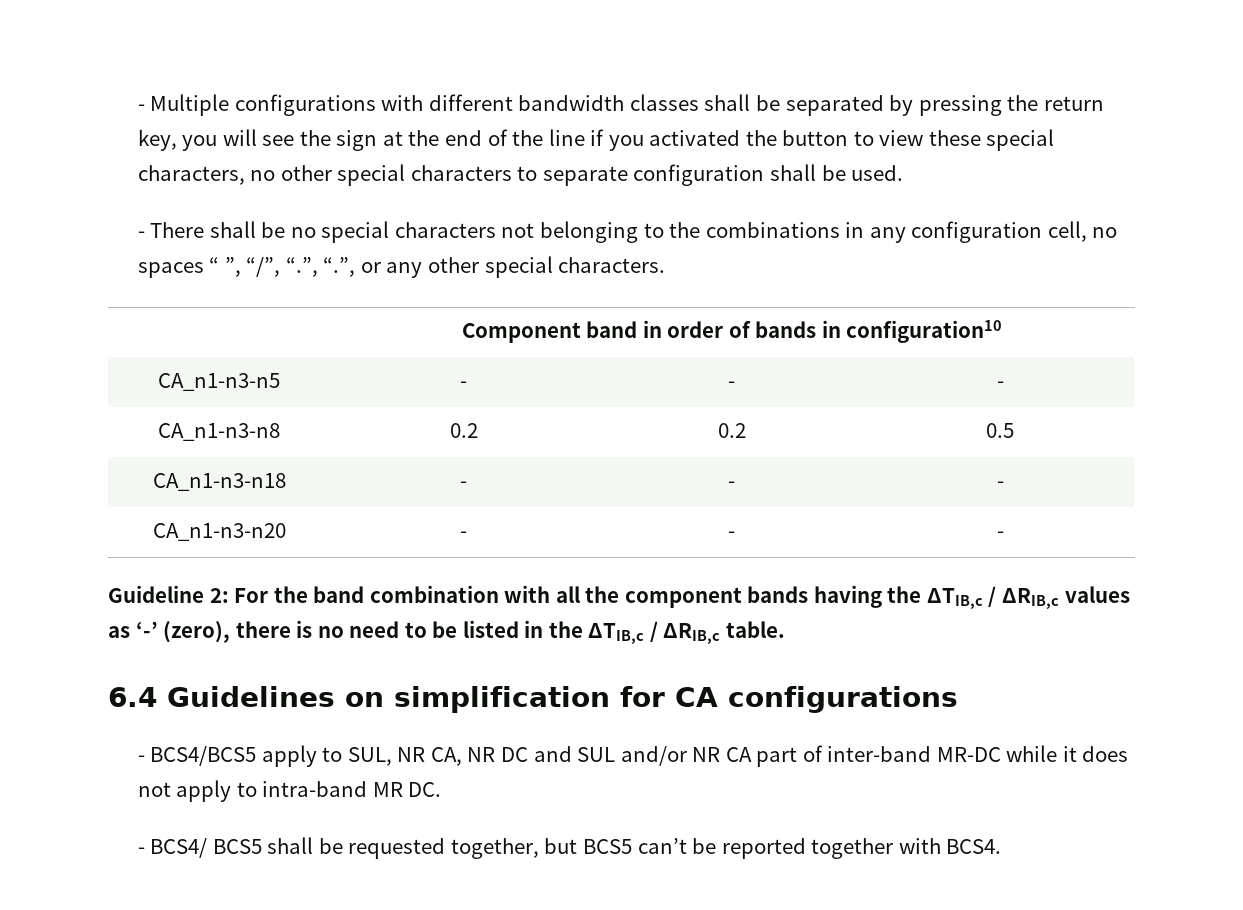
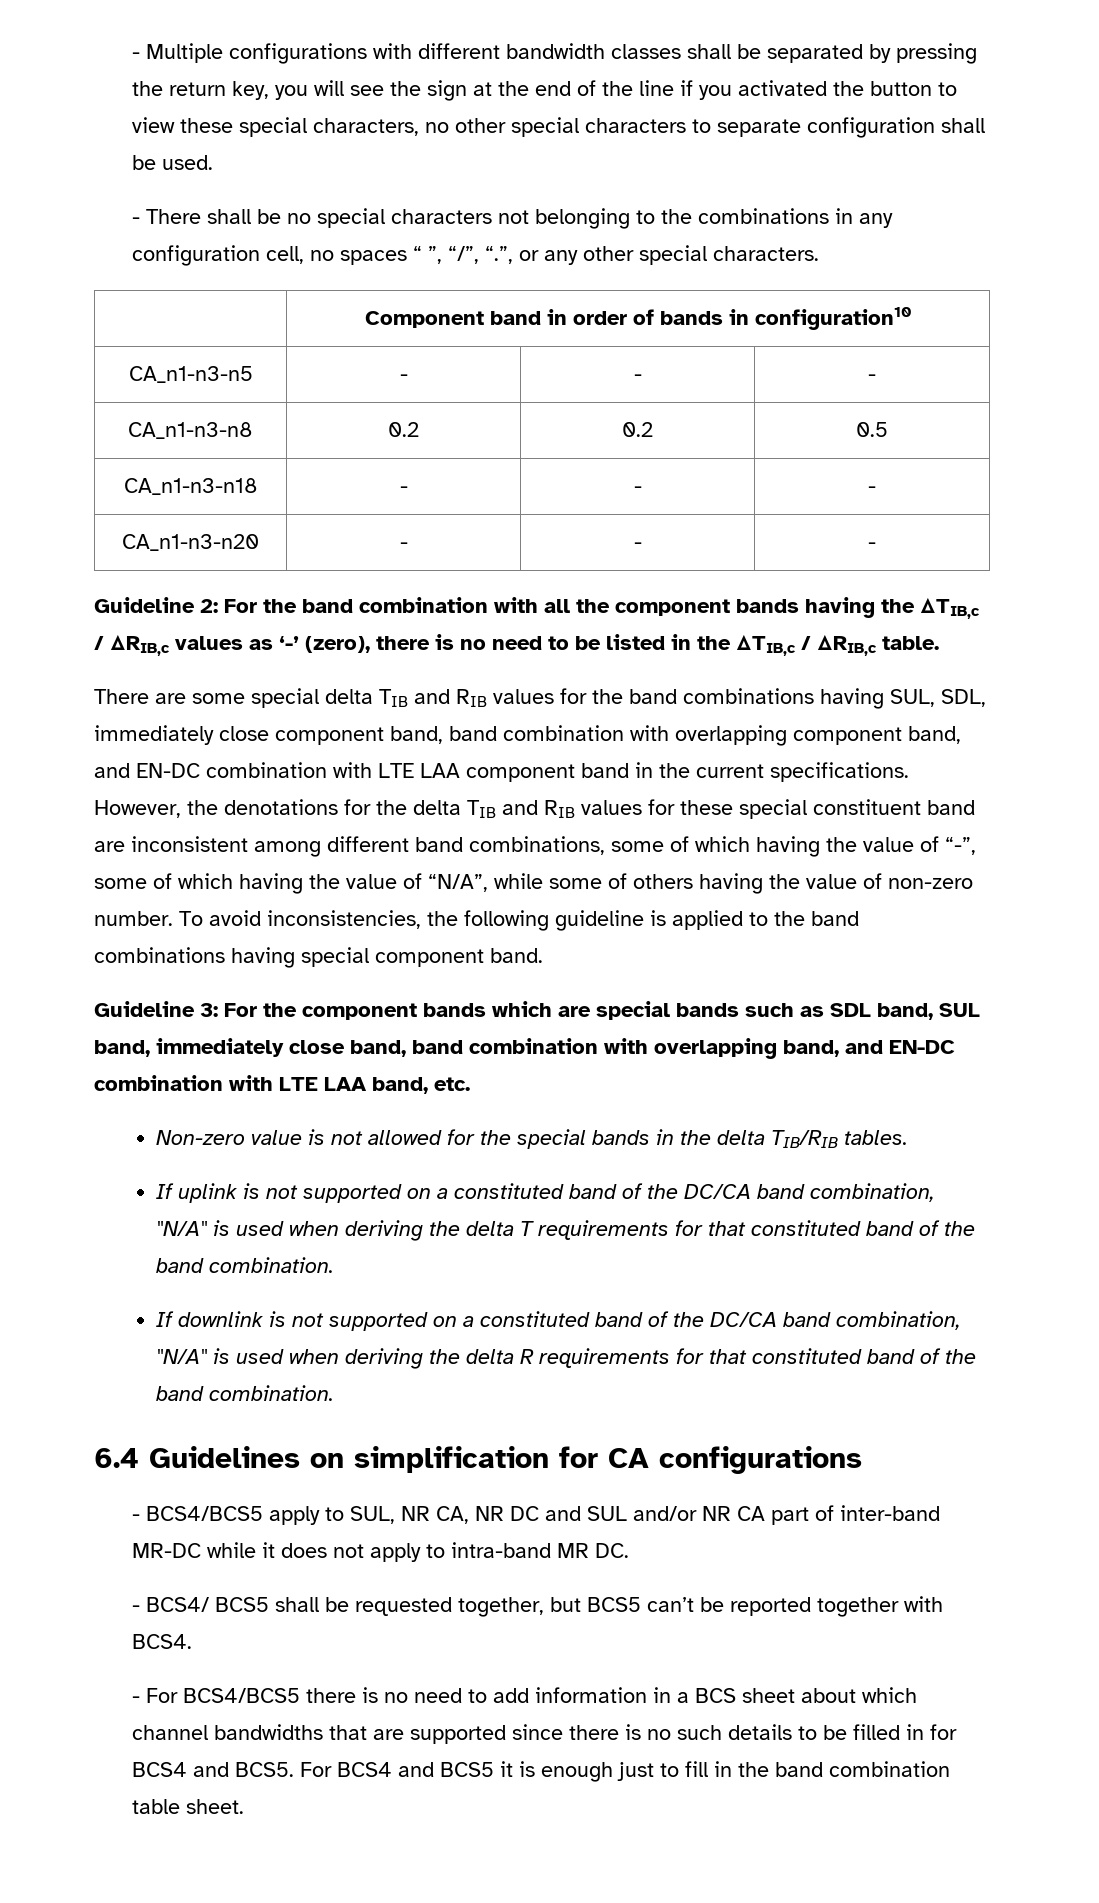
[323,257,356,277] “.”, -> (514, 255) none
(786, 629) none -> [94,688,986,709] [94,725,961,746] [94,762,909,782] [94,799,975,819] [94,836,976,857] [94,873,973,894] [94,910,859,931] [94,947,543,968] [94,1001,980,1020] [94,1038,955,1059] [94,1075,470,1094] [156,1129,909,1149] [156,1183,936,1203] [156,1220,976,1241] [156,1257,335,1273] [156,1311,962,1331] [156,1348,977,1369] [156,1385,335,1401] // There are some special delta TIB and RIB values for the band combinations having SUL, SDL, immediately close component band, band combination with overlapping component band, and EN-DC combination with LTE LAA component band in the current specifications. However, the denotations for the delta TIB and RIB values for these special constituent band are inconsistent among different band combinations, some of which having the value of “-”, some of which having the value of “N/A”, while some of others having the value of non-zero number. To avoid inconsistencies, the following guideline is applied to the band combinations having special component band. // Guideline 3: For the component bands which are special bands such as SDL band, SUL band, immediately close band, band combination with overlapping band, and EN-DC combination with LTE LAA band, etc. // Non-zero value is not allowed for the special bands in the delta TIB/RIB tables. // If uplink is not supported on a constituted band of the DC/CA band combination, "N/A" is used when deriving the delta T requirements for that constituted band of the band combination. // If downlink is not supported on a constituted band of the DC/CA band combination, "N/A" is used when deriving the delta R requirements for that constituted band of the band combination.
(1002, 846) none -> [132,1687,918,1703] [132,1724,958,1744] [132,1761,951,1782] [132,1799,245,1814] // - For BCS4/BCS5 there is no need to add information in a BCS sheet about which channel bandwidths that are supported since there is no such details to be filled in for BCS4 and BCS5. For BCS4 and BCS5 it is enough just to fill in the band combination table sheet.

